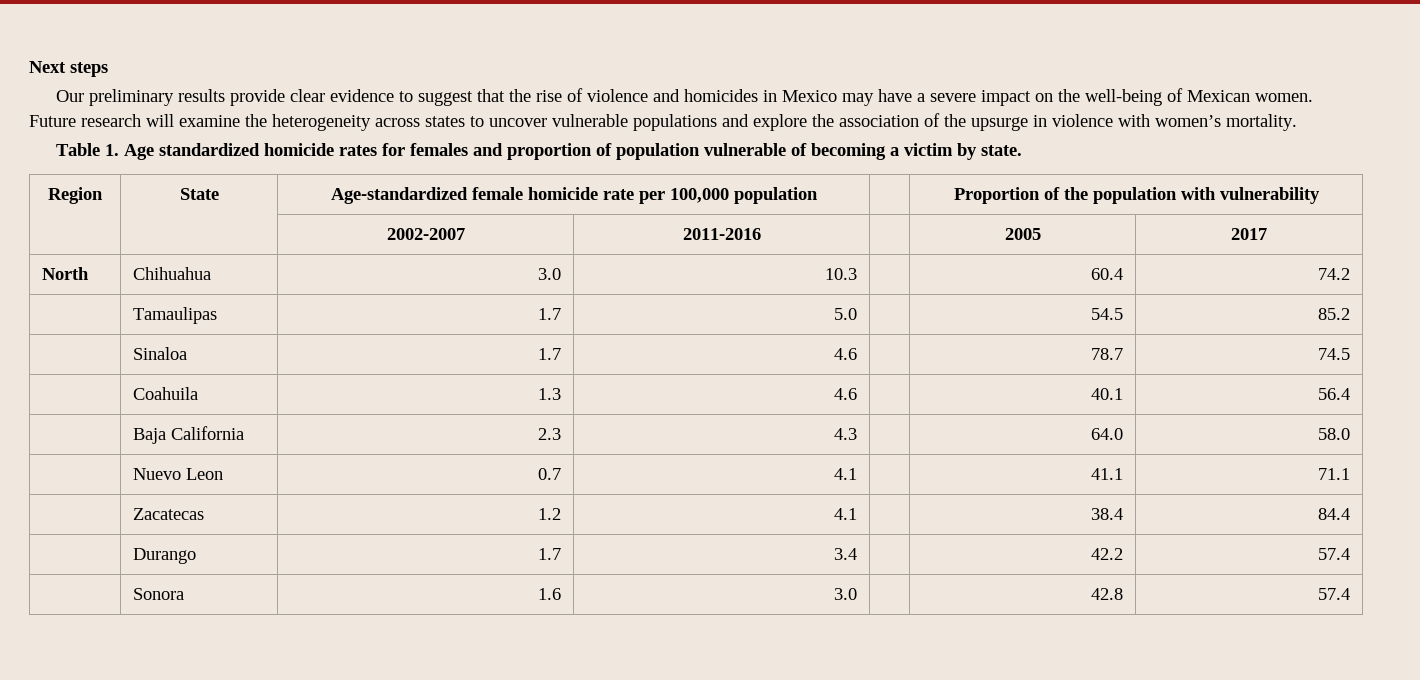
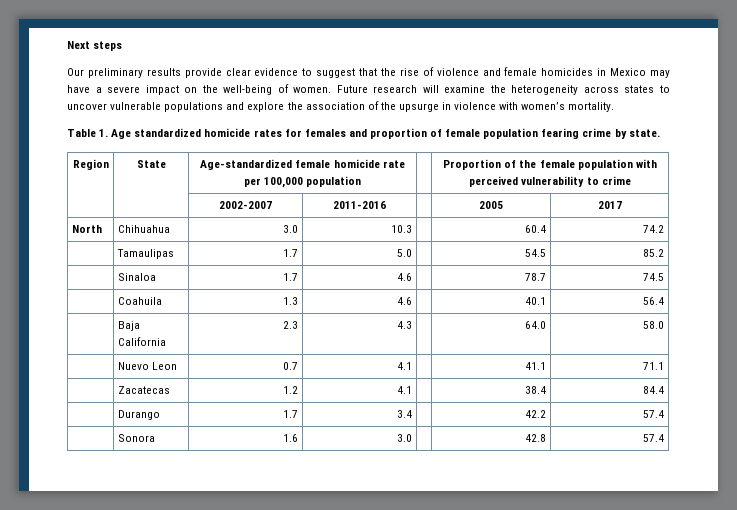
(681, 95) none -> [504,67,538,76] female
[1187,90,1251,102] Mexican -> (289, 88) none
[616,143,954,160] population vulnerable of becoming a victim -> [445,128,612,139] female population fearing crime
(1088, 193) none -> [539,160,575,168] female
(1216, 193) none -> [469,176,519,187] perceived
(1320, 195) none -> [586,176,631,185] to crime

